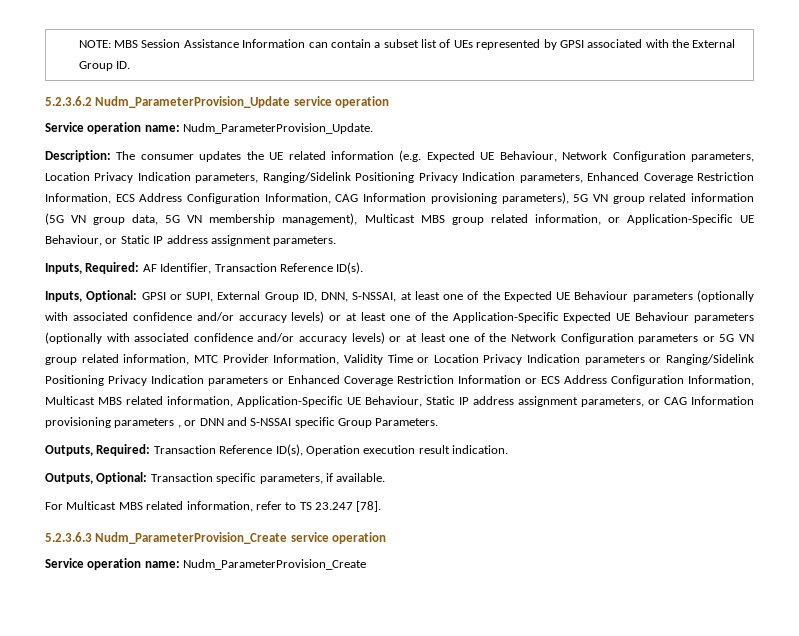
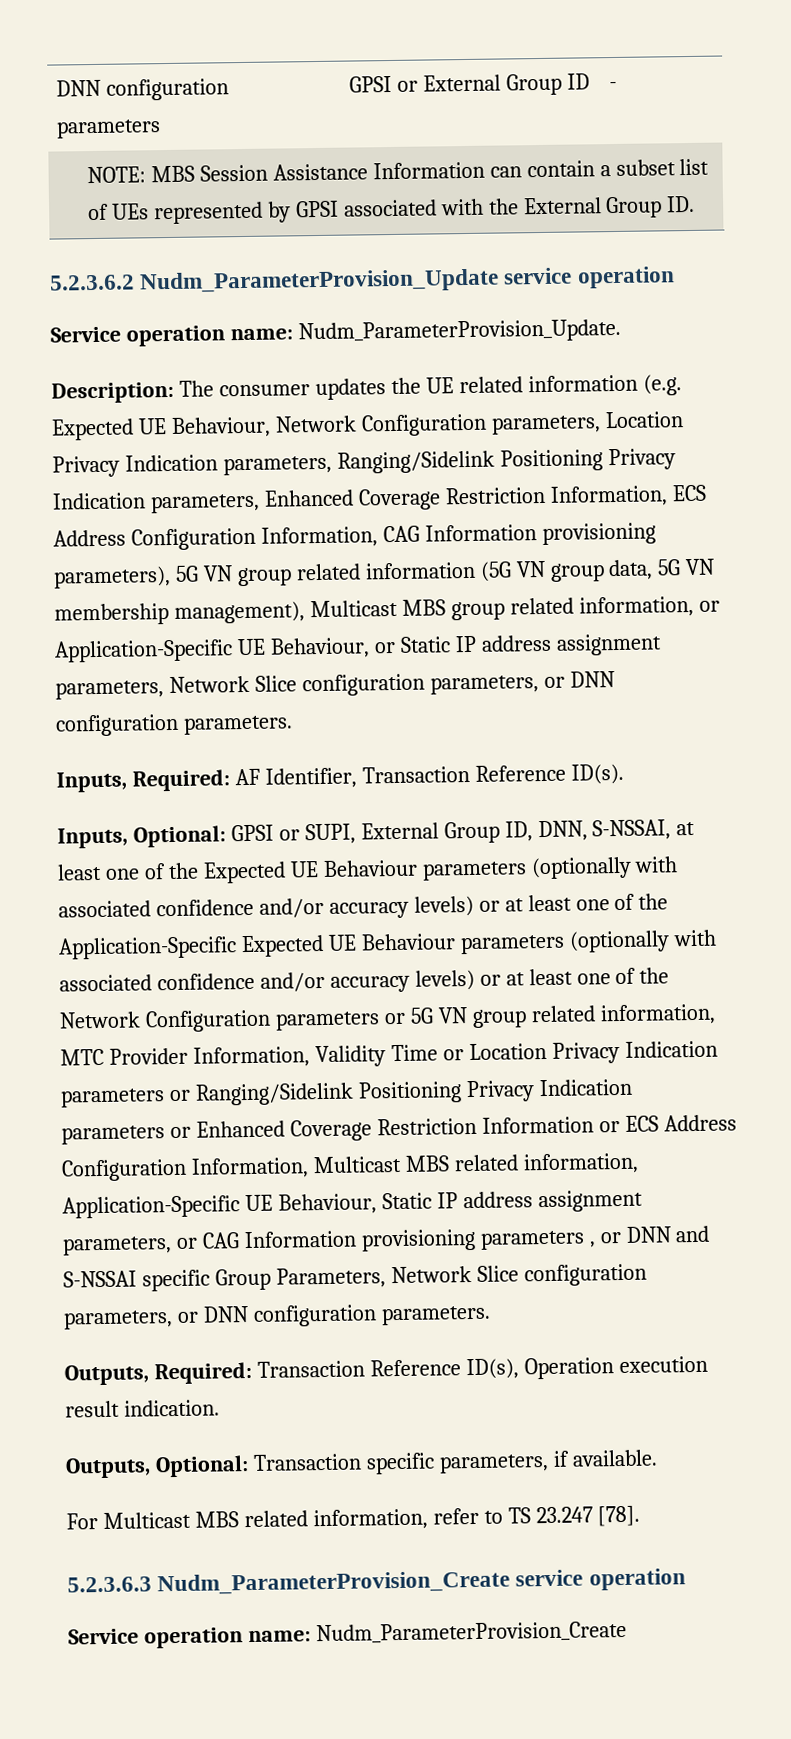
(78, 44) none -> [55,78,229,101] [55,119,161,139] [348,73,590,96] [608,81,617,90] DNN configuration parameters | GPSI or External Group ID | - //
(271, 240) none -> [55,671,615,700] [55,713,179,737] parameters, Network Slice configuration parameters, or DNN configuration
[375,418,439,426] Parameters. -> [275,1263,647,1289] [63,1304,491,1330] Parameters, Network Slice configuration parameters, or DNN configuration parameters.

